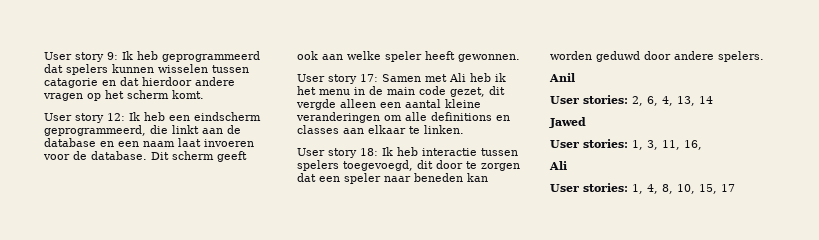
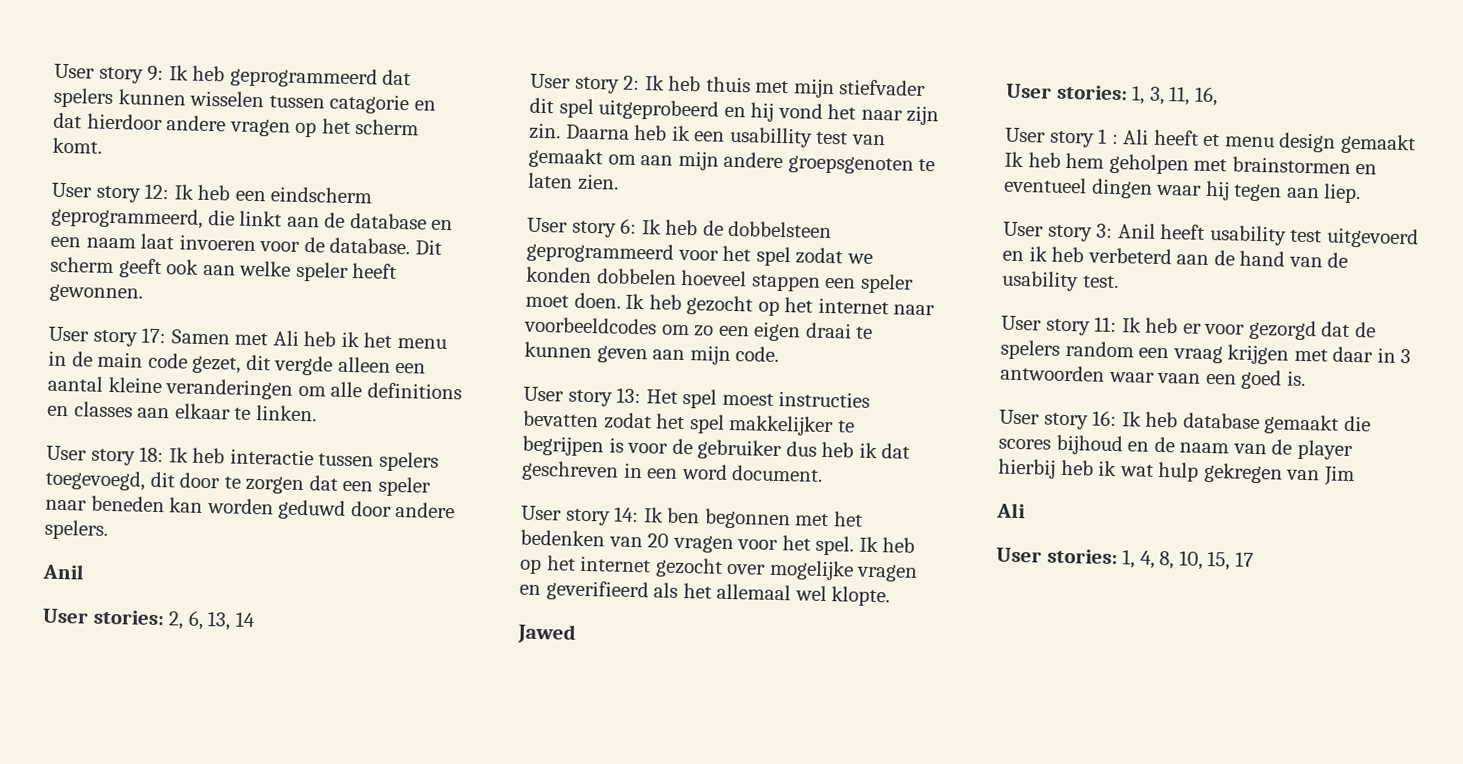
[662,96,673,106] 4, -> (204, 620) none
(713, 100) none -> [530,73,927,99] [529,97,940,126] [529,122,886,148] [528,147,936,175] [528,172,619,191] [527,217,833,239] [526,241,873,267] [526,266,914,294] [525,292,936,316] [524,316,874,342] [524,341,780,365] [523,386,871,409] [523,410,855,437] [522,435,911,461] [521,460,824,482] [521,505,863,530] [520,529,916,556] [519,555,919,582] [519,580,891,607] // User story 2: Ik heb thuis met mijn stiefvader dit spel uitgeprobeerd en hij vond het naar zijn zin. Daarna heb ik een usabillity test van gemaakt om aan mijn andere groepsgenoten te laten zien. // User story 6: Ik heb de dobbelsteen geprogrammeerd voor het spel zodat we konden dobbelen hoeveel stappen een speler moet doen. Ik heb gezocht op het internet naar voorbeeldcodes om zo een eigen draai te kunnen geven aan mijn code. // User story 13: Het spel moest instructies bevatten zodat het spel makkelijker te begrijpen is voor de gebruiker dus heb ik dat geschreven in een word document. // User story 14: Ik ben begonnen met het bedenken van 20 vragen voor het spel. Ik heb op het internet gezocht over mogelijke vragen en geverifieerd als het allemaal wel klopte.
(702, 145) none -> [1005,127,1416,155] [1004,151,1378,175] [1004,176,1362,204] [1003,221,1419,249] [1002,246,1349,268] [1001,270,1119,292] [1001,315,1376,341] [1000,339,1412,365] [1000,364,1306,390] [999,409,1371,435] [998,434,1353,461] [998,458,1355,487] // User story 1 : Ali heeft et menu design gemaakt Ik heb hem geholpen met brainstormen en eventueel dingen waar hij tegen aan liep. // User story 3: Anil heeft usability test uitgevoerd en ik heb verbeterd aan de hand van de usability test. // User story 11: Ik heb er voor gezorgd dat de spelers random een vraag krijgen met daar in 3 antwoorden waar vaan een goed is. // User story 16: Ik heb database gemaakt die scores bijhoud en de naam van de player hierbij heb ik wat hulp gekregen van Jim

